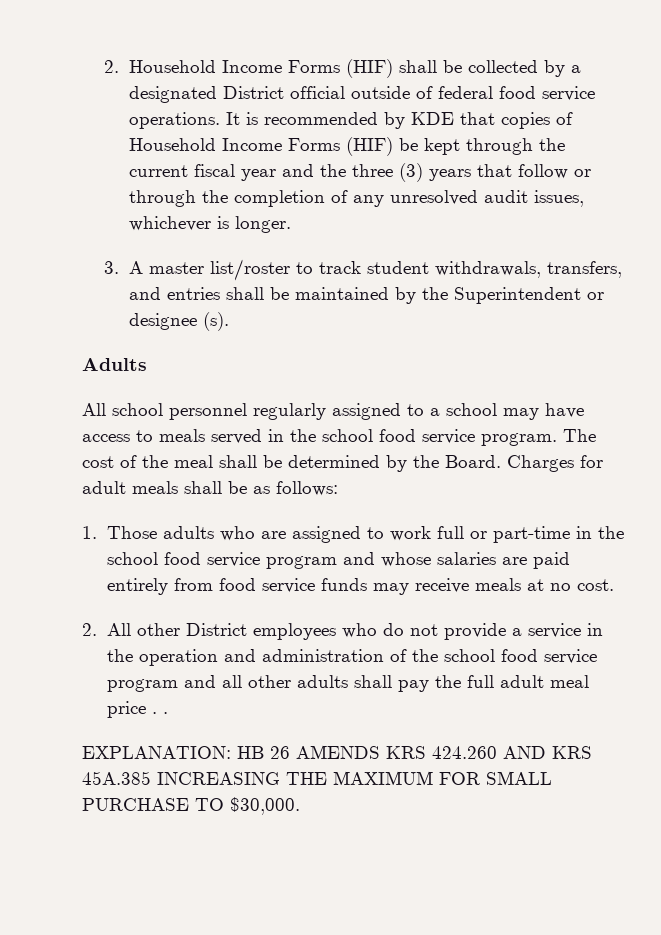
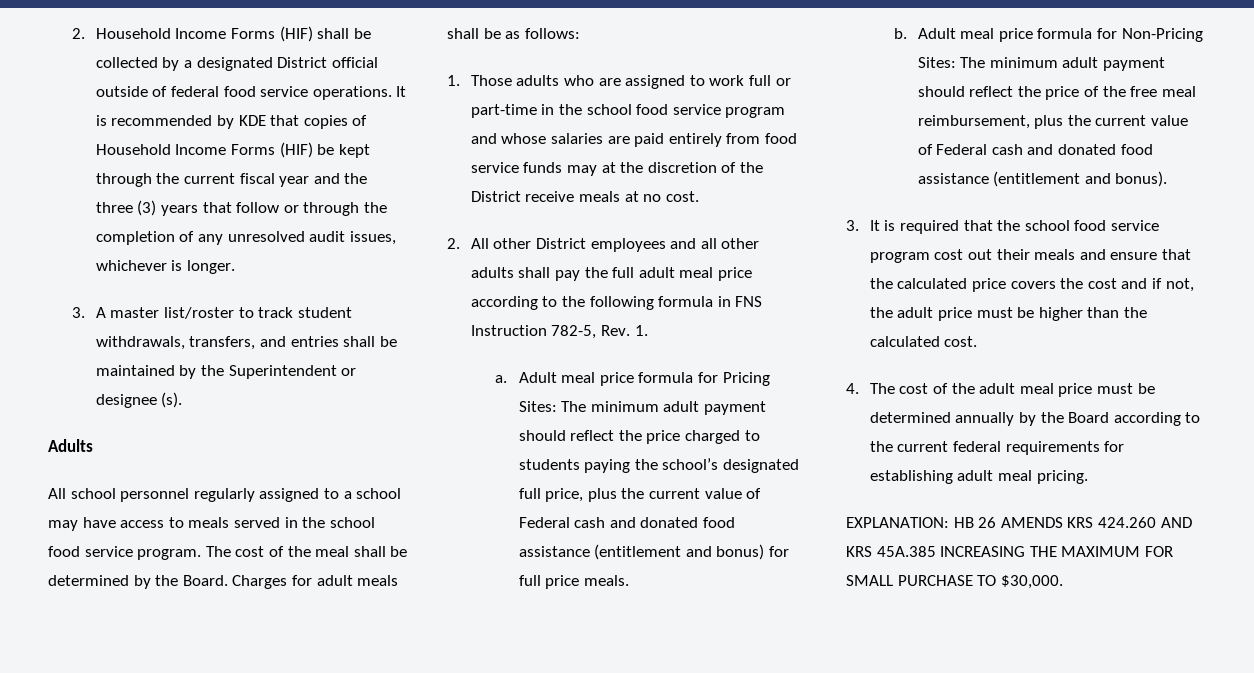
(409, 589) none -> [601,162,764,173] [470,191,521,202] at the discretion of the District
[341,623,603,640] [106,649,597,666] [106,679,178,692] who do not provide a service in the operation and administration of the school food service program -> (666, 245) none
[151,712,168,714] . . -> [470,296,763,310] [470,325,648,339] [494,372,770,386] [518,401,766,415] [518,430,760,444] [518,458,799,473] [518,488,762,502] [518,517,735,528] [518,544,789,560] [518,575,629,589] [893,28,1203,42] [917,57,1165,71] [917,86,1196,100] [917,115,1188,129] [917,144,1153,155] [917,171,1168,187] [846,220,1160,234] [869,249,1192,263] [869,278,1194,292] [869,307,1148,321] [869,336,978,347] [846,383,1155,397] [869,412,1201,426] [869,441,1125,455] [869,470,1088,484] according to the following formula in FNS Instruction 782-5, Rev. 1. // a. Adult meal price formula for Pricing Sites: The minimum adult payment should reflect the price charged to students paying the school’s designated full price, plus the current value of Federal cash and donated food assistance (entitlement and bonus) for full price meals. // b. Adult meal price formula for Non-Pricing Sites: The minimum adult payment should reflect the price of the free meal reimbursement, plus the current value of Federal cash and donated food assistance (entitlement and bonus). // 3. It is required that the school food service program cost out their meals and ensure that the calculated price covers the cost and if not, the adult price must be higher than the calculated cost. // 4. The cost of the adult meal price must be determined annually by the Board according to the current federal requirements for establishing adult meal pricing.

